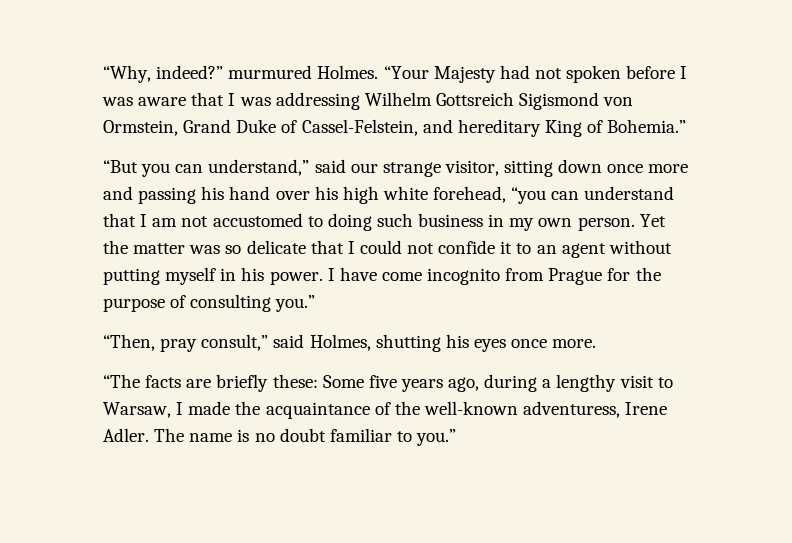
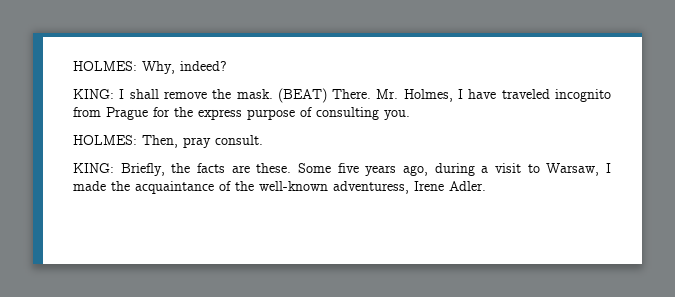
[103,65,688,83] [102,92,634,110] [103,119,687,137] [103,159,689,177] [103,186,675,204] [103,213,666,231] [103,240,672,258] [103,267,323,285] “Why, indeed?” murmured Holmes. “Your Majesty had not spoken before I was aware that I was addressing Wilhelm Gottsreich Sigismond von Ormstein, Grand Duke of Cassel-Felstein, and hereditary King of Bohemia.” // “But you can understand,” said our strange visitor, sitting down once more and passing his hand over his high white forehead, “you can understand that I am not accustomed to doing such business in my own person. Yet the matter was so delicate that I could not confide it to an agent without putting myself in his power. -> [73,61,227,74] [73,88,453,103] HOLMES: Why, indeed? // KING: I shall remove the mask. (BEAT) There. Mr. Holmes,
[381,272,422,281] come -> [501,89,550,99] traveled
(661, 274) none -> [198,109,242,120] express
[275,295,316,312] [103,334,597,352] [103,374,318,392] you.” // “Then, pray consult,” said Holmes, shutting his eyes once more. // “The facts are briefly these: -> [384,110,410,120] [73,135,263,148] [73,163,292,176] you. // HOLMES: Then, pray consult. // KING: Briefly, the facts are these.
[556,374,617,392] lengthy -> (489, 169) none
[154,428,457,446] The name is no doubt familiar to you.” -> (486, 186) none

